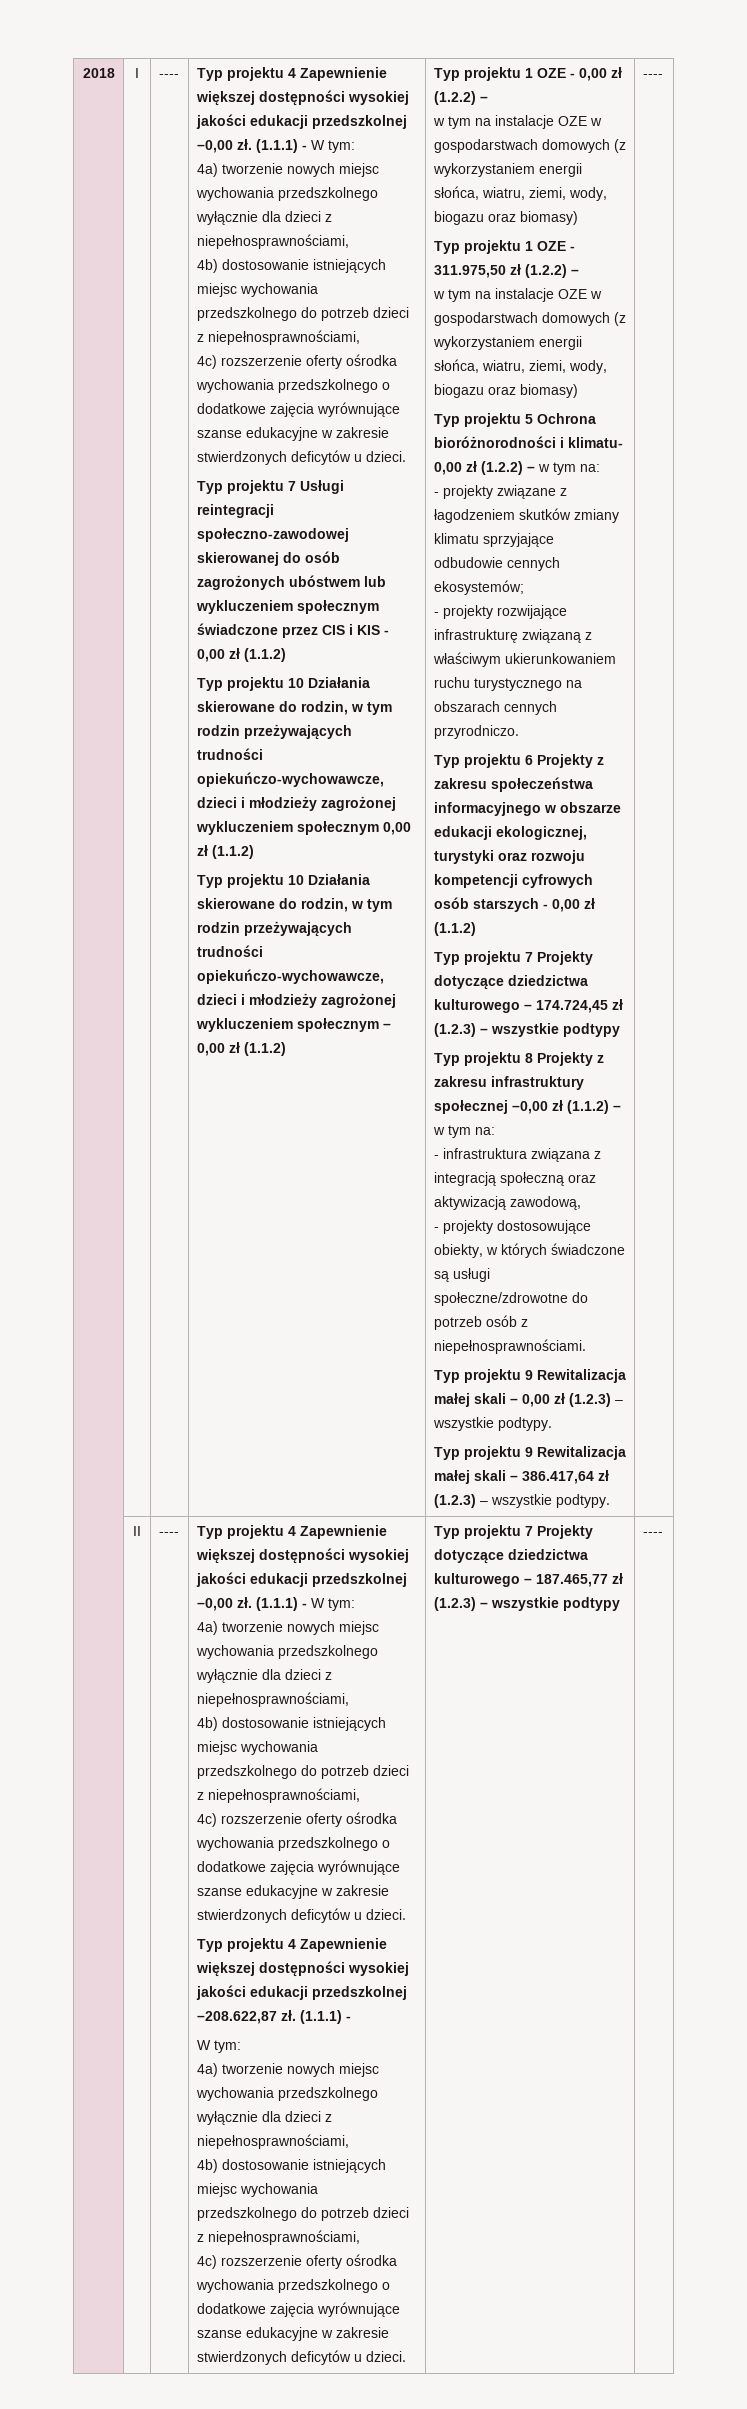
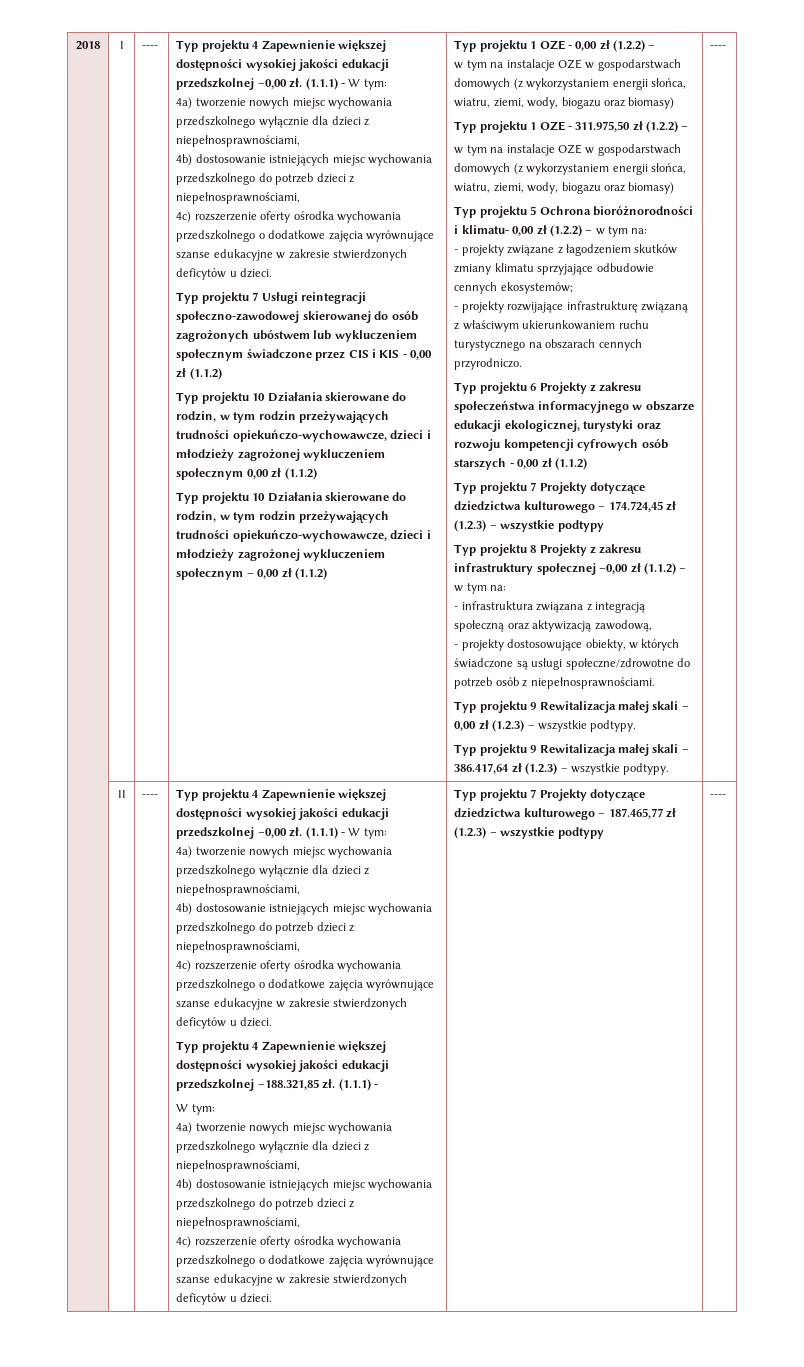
[196,2011,277,2024] –208.622,87 -> [257,1079,319,1090] –188.321,85

